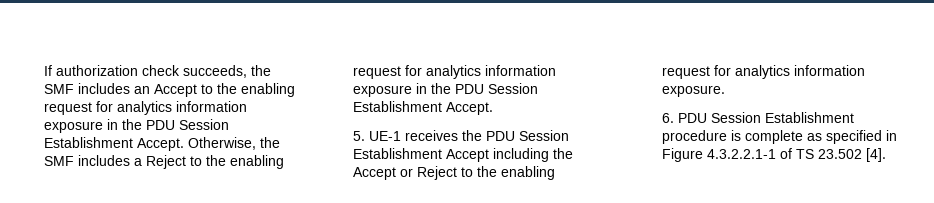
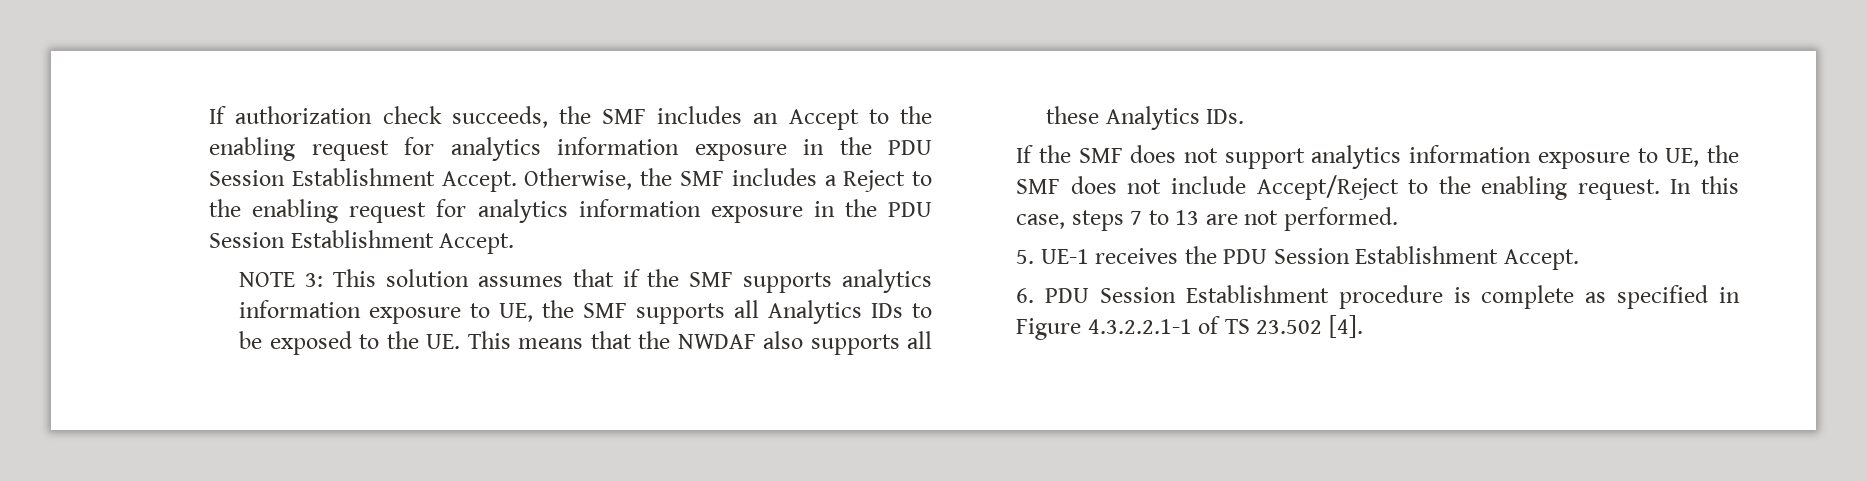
(494, 108) none -> [239,269,932,293] [239,300,932,324] [239,331,932,355] [1046,106,1245,130] [1016,145,1739,169] [1016,175,1739,200] [1016,207,1398,231] // NOTE 3: This solution assumes that if the SMF supports analytics information exposure to UE, the SMF supports all Analytics IDs to be exposed to the UE. This means that the NWDAF also supports all these Analytics IDs. // If the SMF does not support analytics information exposure to UE, the SMF does not include Accept/Reject to the enabling request. In this case, steps 7 to 13 are not performed.
[446,148,574,162] [353,166,556,180] [662,65,866,79] [662,85,726,97] Accept including the Accept or Reject to the enabling request for analytics information exposure. -> [1503,249,1579,270] Accept.

